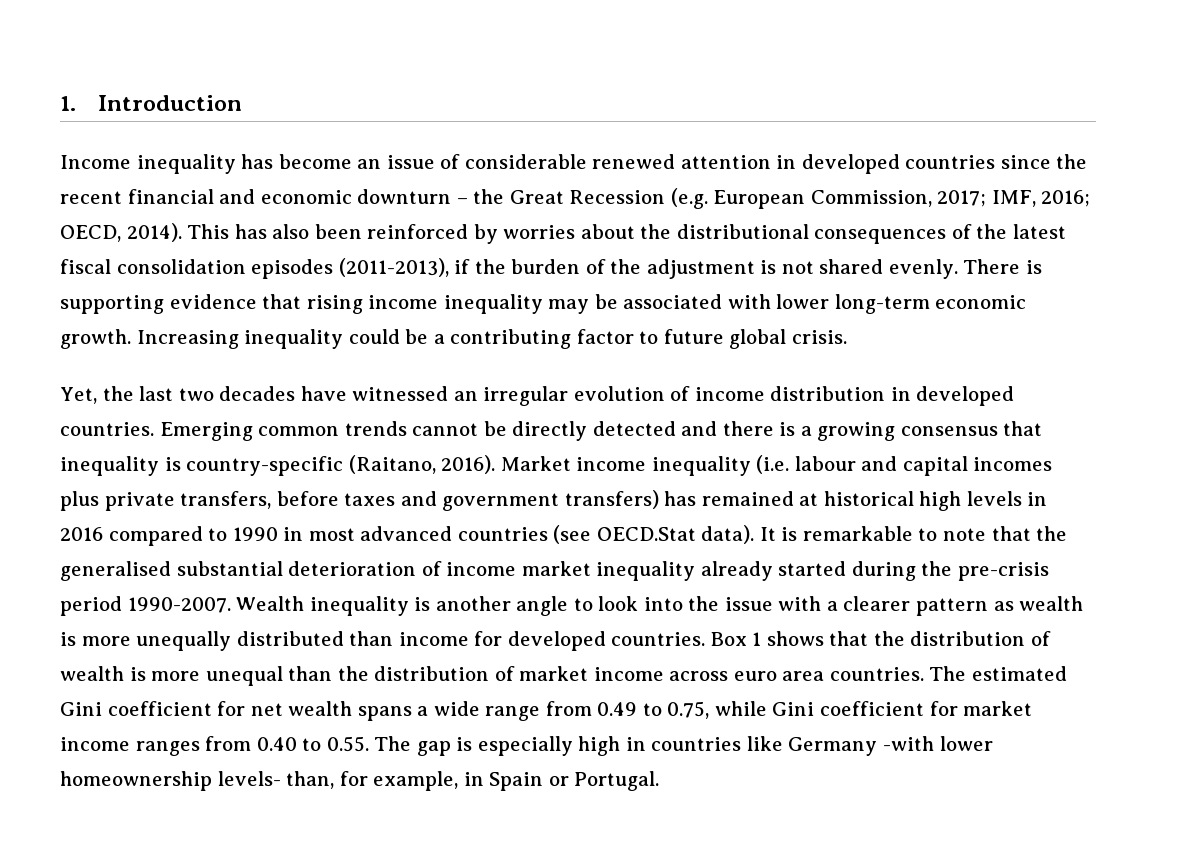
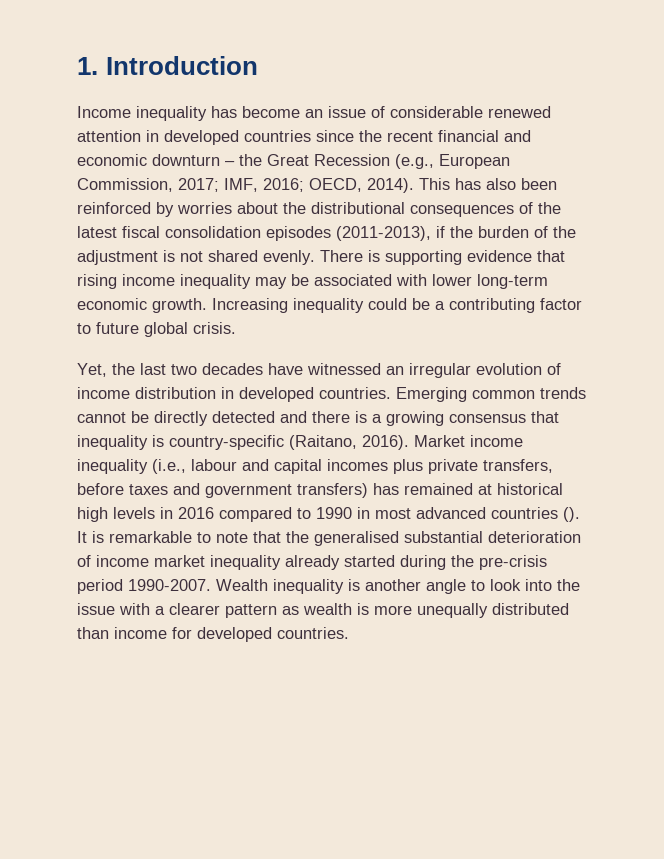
[670,188,708,209] (e.g. -> [395,154,434,169] (e.g.,
[756,455,790,474] (i.e. -> [152,459,186,474] (i.e.,
[553,525,755,544] (see OECD.Stat data). -> [563,507,580,522] ().
[710,631,1052,646] [60,666,1068,686] [60,701,1033,721] [60,736,993,756] [60,771,660,791] Box 1 shows that the distribution of wealth is more unequal than the distribution of market income across euro area countries. The estimated Gini coefficient for net wealth spans a wide range from 0.49 to 0.75, while Gini coefficient for market income ranges from 0.40 to 0.55. The gap is especially high in countries like Germany -with lower homeownership levels- than, for example, in Spain or Portugal. -> (349, 633) none

